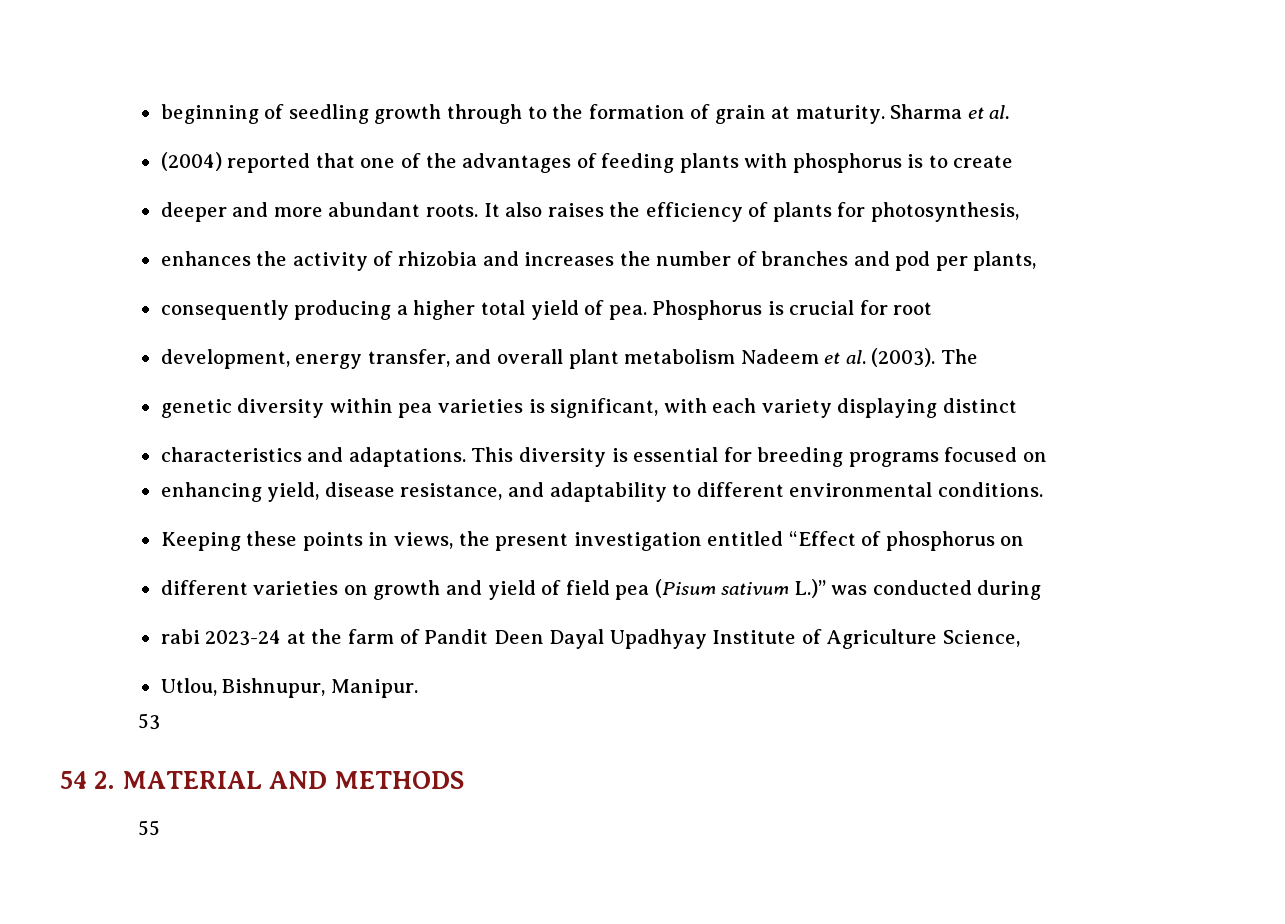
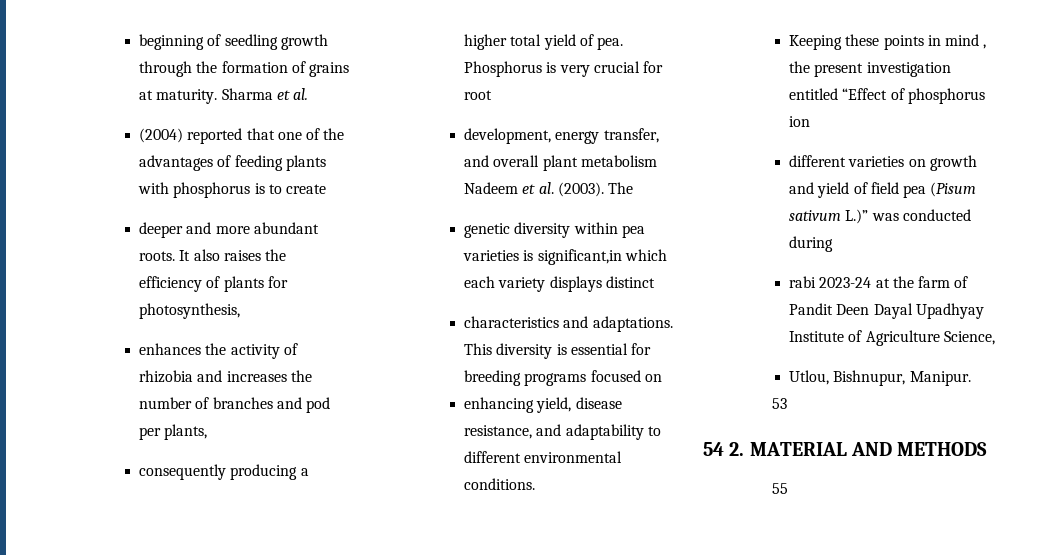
[527,106,547,119] to -> (193, 69) none
[714,105,766,124] grain -> [308,62,349,77] grains
(784, 308) none -> [559,65,590,77] very
[550,398,707,418] significant, with -> [537,249,667,265] significant,in which
[837,398,938,418] displaying -> [549,276,602,292] displays
[393,532,453,549] views, -> [944,34,987,49] mind ,
[1000,536,1025,546] on -> [789,116,811,127] ion

